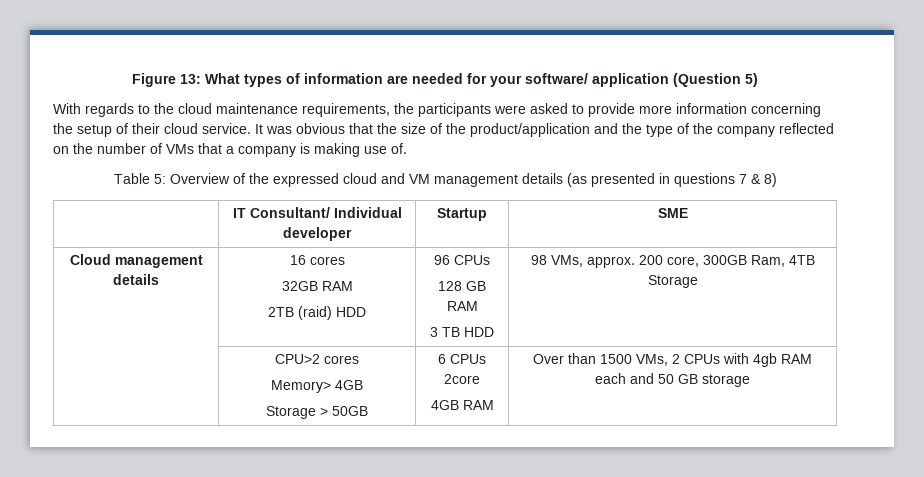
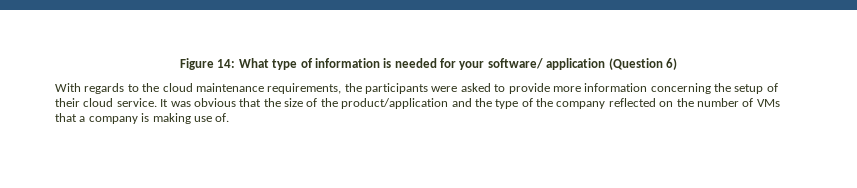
[180,73,282,87] 13: What types -> [217,58,298,70] 14: What type
[387,75,408,84] are -> [383,58,392,68] is
[745,73,758,87] 5) -> [665,58,677,70] 6)
[113,173,777,187] [232,207,402,218] [283,227,352,241] [437,208,487,221] [657,208,688,218] [69,254,203,268] [113,274,159,285] [289,255,345,265] [281,281,353,291] [268,306,366,320] [434,255,490,265] [438,281,486,291] [446,301,478,311] [430,327,494,337] [530,255,815,268] [647,275,698,288] [275,354,359,364] [271,380,363,393] [266,406,368,419] [438,354,486,364] [444,374,480,384] [430,400,494,410] [533,353,812,367] [595,373,750,387] // Table 5: Overview of the expressed cloud and VM management details (as presented in questions 7 & 8) // | IT Consultant/ Individual developer | Startup | SME // Cloud management details | 16 cores // 32GB RAM // 2TB (raid) HDD | 96 CPUs // 128 GB RAM // 3 TB HDD | 98 VMs, approx. 200 core, 300GB Ram, 4TB Storage // | CPU>2 cores // Memory> 4GB // Storage > 50GB | 6 CPUs 2core // 4GB RAM | Over than 1500 VMs, 2 CPUs with 4gb RAM each and 50 GB storage -> (230, 117) none

